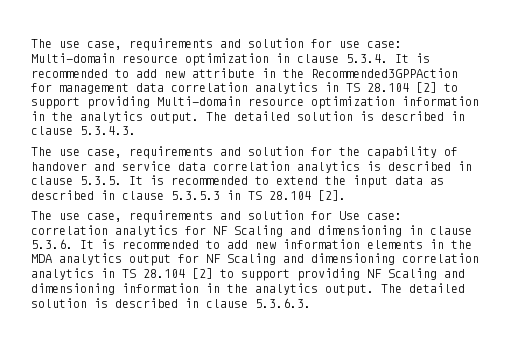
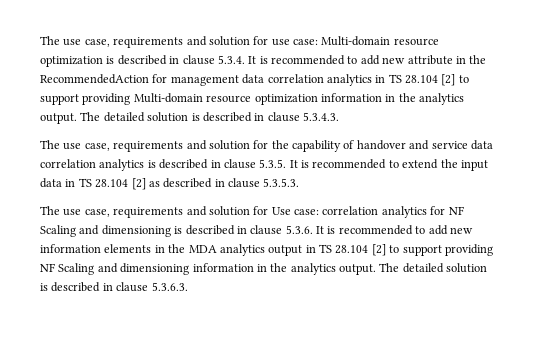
(269, 59) none -> [106,55,167,65] is described
[311,68,458,78] Recommended3GPPAction -> [40,74,149,84] RecommendedAction
[430,178,444,185] [31,190,346,201] as described in clause 5.3.5.3 in TS 28.104 [2]. -> [65,178,300,190] in TS 28.104 [2] as described in clause 5.3.5.3.
(402, 231) none -> [174,225,235,235] is described
[178,253,479,265] [31,268,94,280] for NF Scaling and dimensioning correlation analytics -> (303, 250) none

